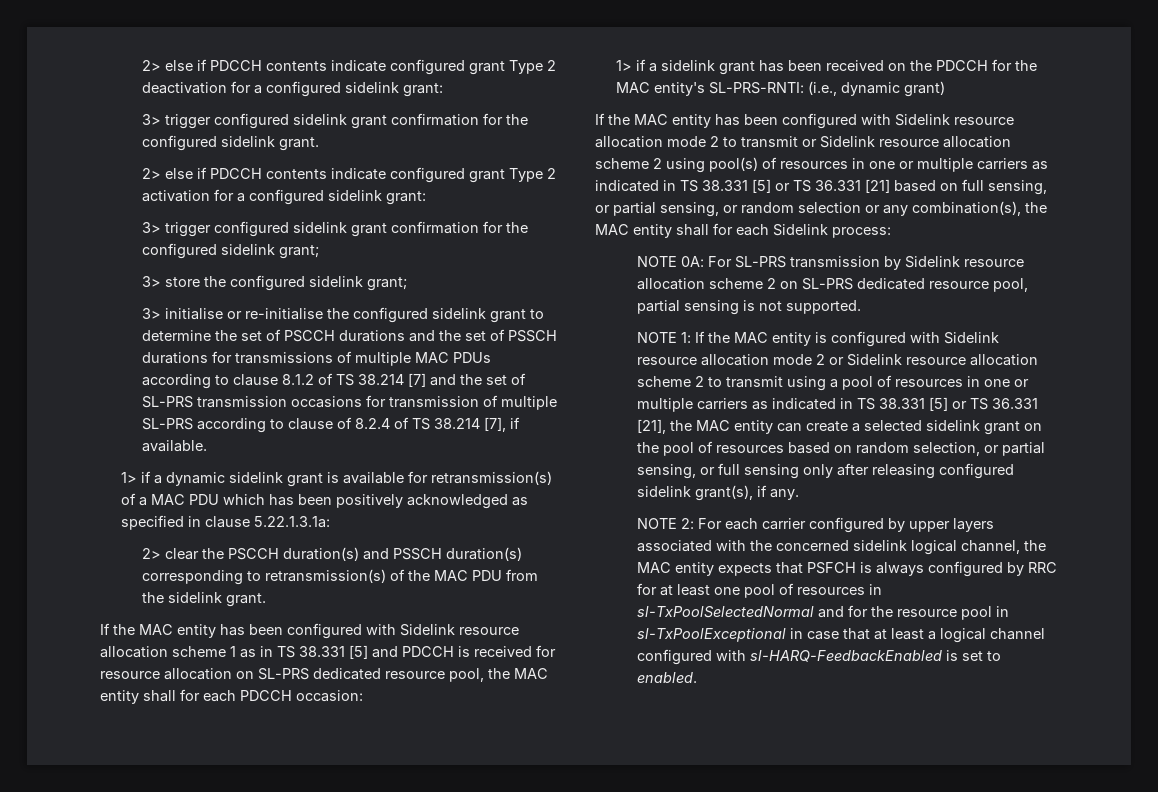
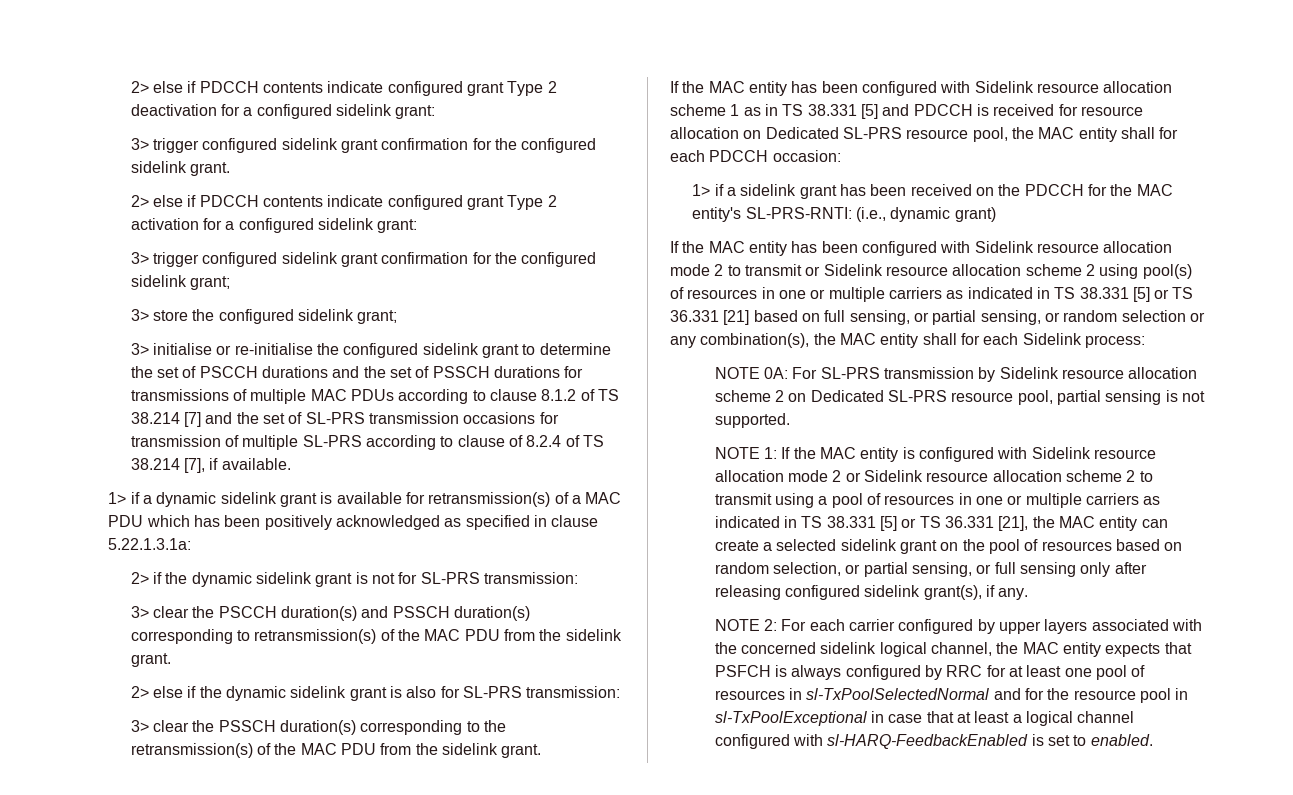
(161, 553) none -> [152,572,578,587] [130,606,149,618] if the dynamic sidelink grant is not for SL-PRS transmission: // 3>
(266, 600) none -> [130,686,621,701] [130,720,506,735] [130,743,542,758] // 2> else if the dynamic sidelink grant is also for SL-PRS transmission: // 3> clear the PSSCH duration(s) corresponding to the retransmission(s) of the MAC PDU from the sidelink grant.
[258,668,381,680] SL-PRS dedicated -> [765,127,902,139] Dedicated SL-PRS
[801,278,925,290] SL-PRS dedicated -> [810,390,947,402] Dedicated SL-PRS

